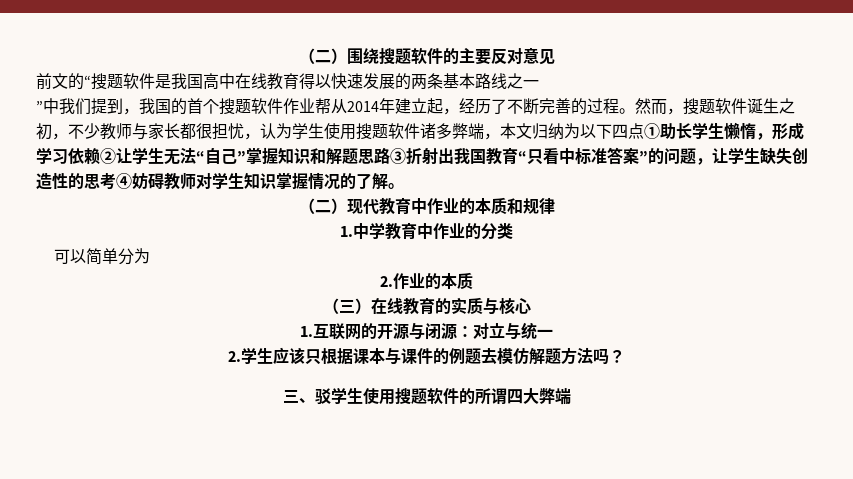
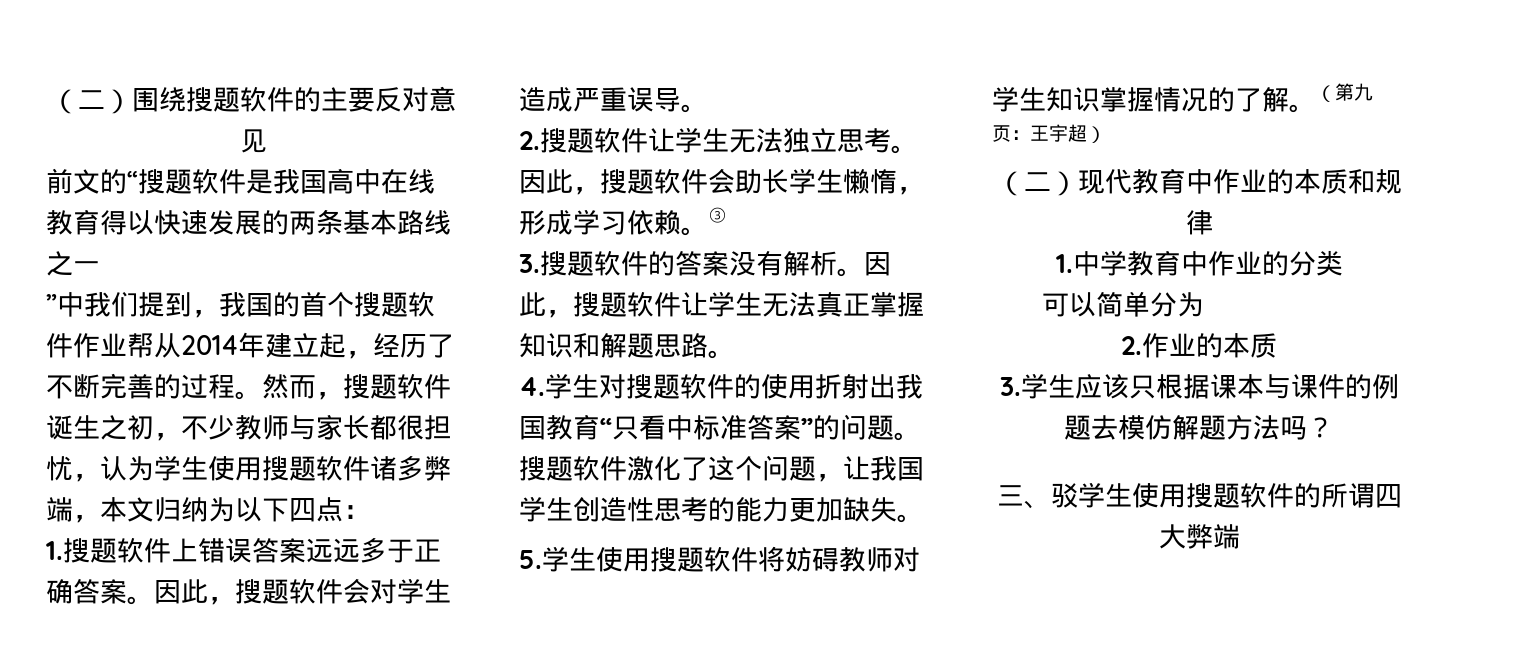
[644,123,660,139] ① -> [343,505,370,519] [46,537,441,563] [46,578,451,605] [519,87,708,113] [519,127,918,154] [519,168,735,195] ： // 1.搜题软件上错误答案远远多于正确答案。因此，搜题软件会对学生造成严重误导。 // 2.搜题软件让学生无法独立思考。因此，搜题软件会
[100,147,246,165] ②让学生无法“自己” -> [681,227,708,236] [708,207,727,223] [519,250,891,277] [519,291,870,318] 。③ // 3.搜题软件的答案没有解析。因此，搜题软件让学生无法真正
[390,148,406,164] ③ -> [708,350,735,359] [519,373,815,399] 。 // 4.学生对搜题软件的使用
[696,147,808,165] [36,172,132,190] ，让学生缺失创造性的思考④ -> [894,432,921,441] [519,455,924,482] [519,496,924,523] [519,546,785,572] 。搜题软件激化了这个问题，让我国学生创造性思考的能力更加缺失。 // 5.学生使用搜题软件将
(404, 186) none -> [1316,83,1373,102] [992,124,1106,143] （第九页：王宇超）
[322,297,531,315] [300,322,553,340] [228,351,241,362] （三）在线教育的实质与核心 // 1.互联网的开源与闭源：对立与统一 // 2. -> [999,377,1021,396] 3.

